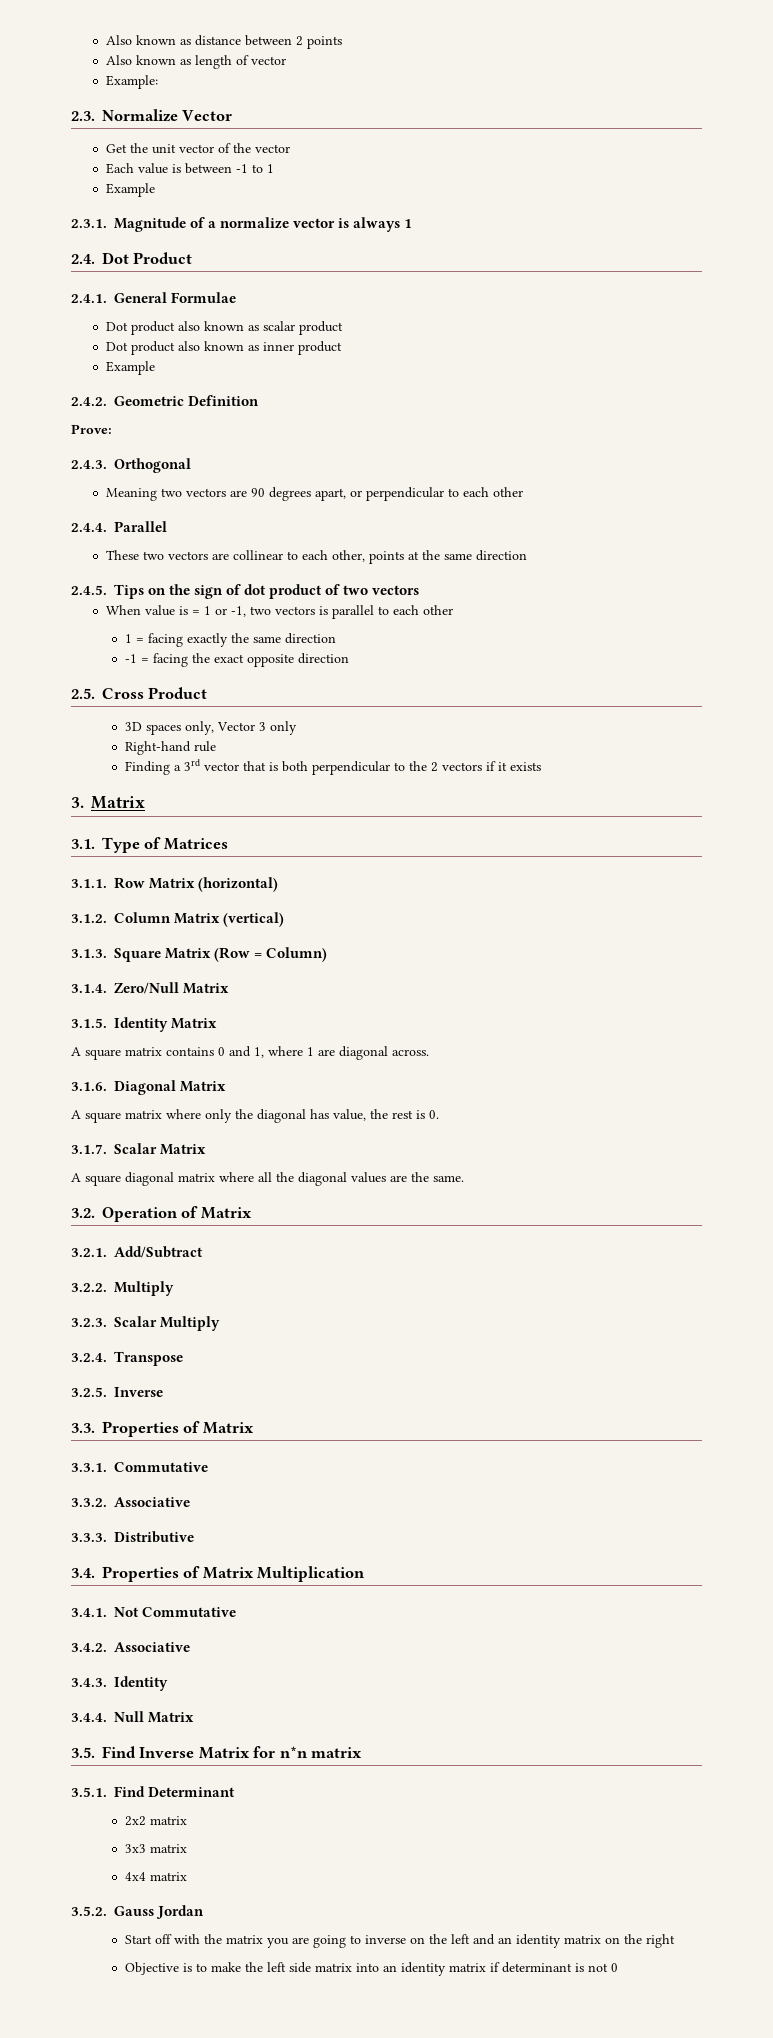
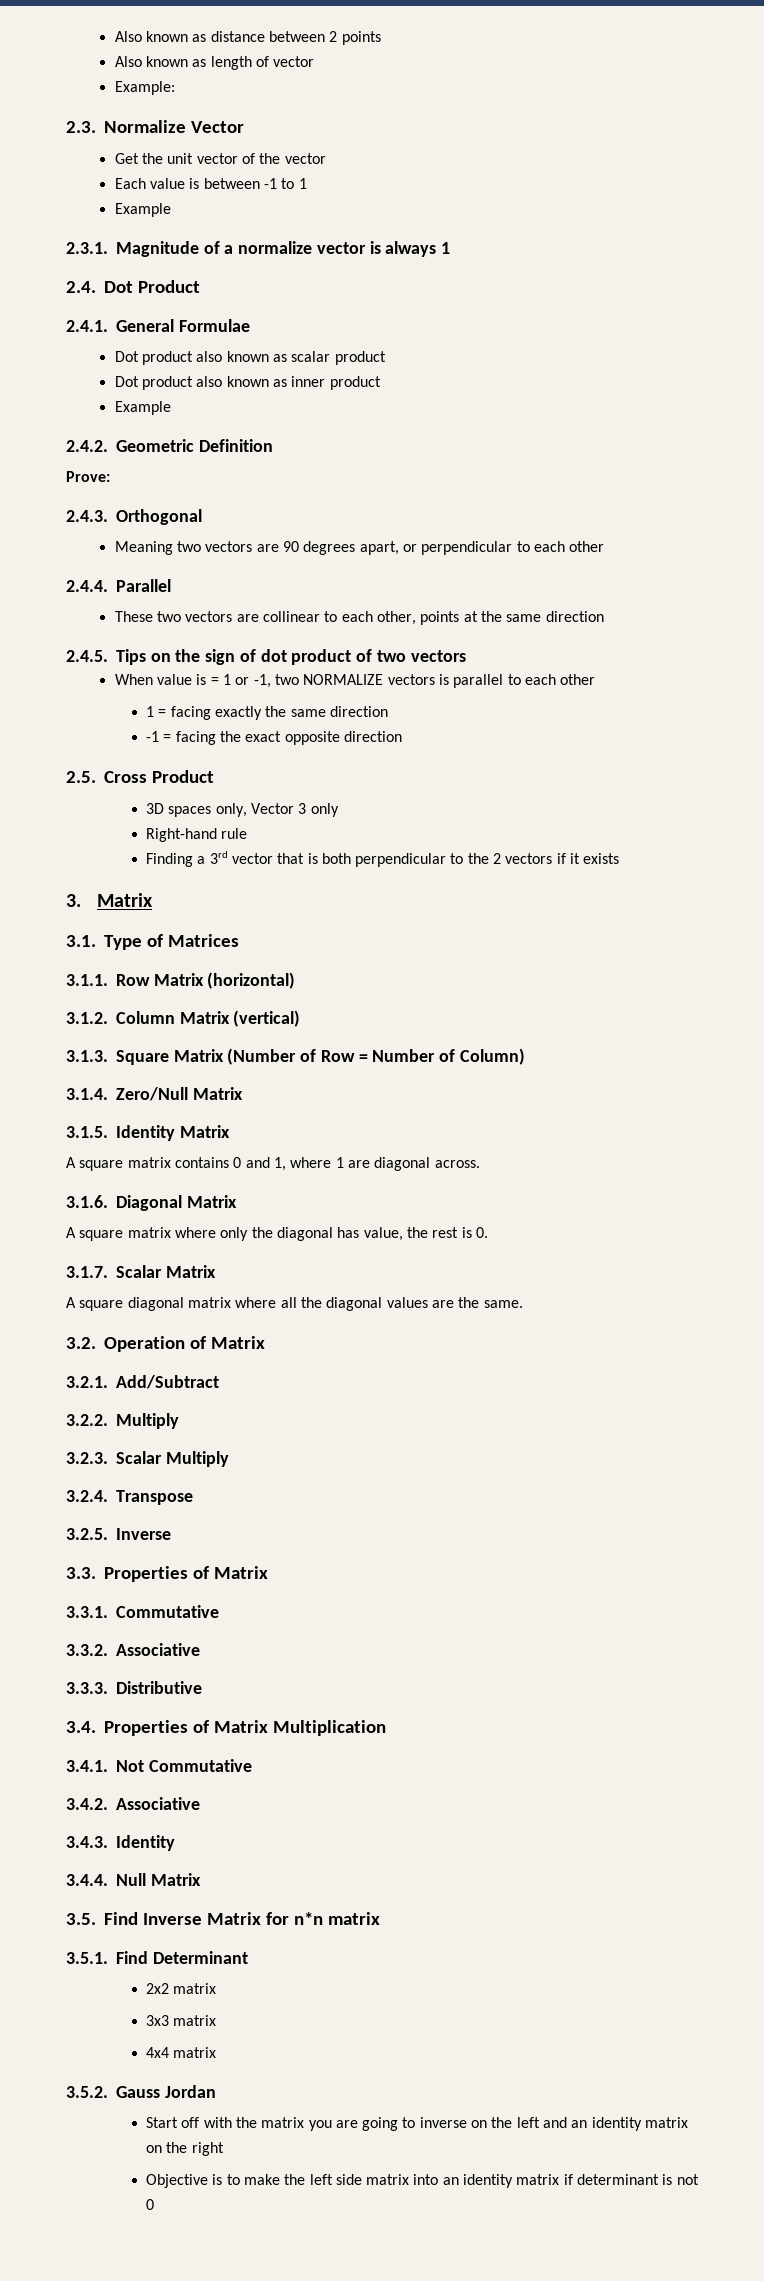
(271, 610) none -> [303,674,384,685] NORMALIZE
[214,947,263,962] (Row = -> [227,1048,456,1065] (Number of Row = Number of

